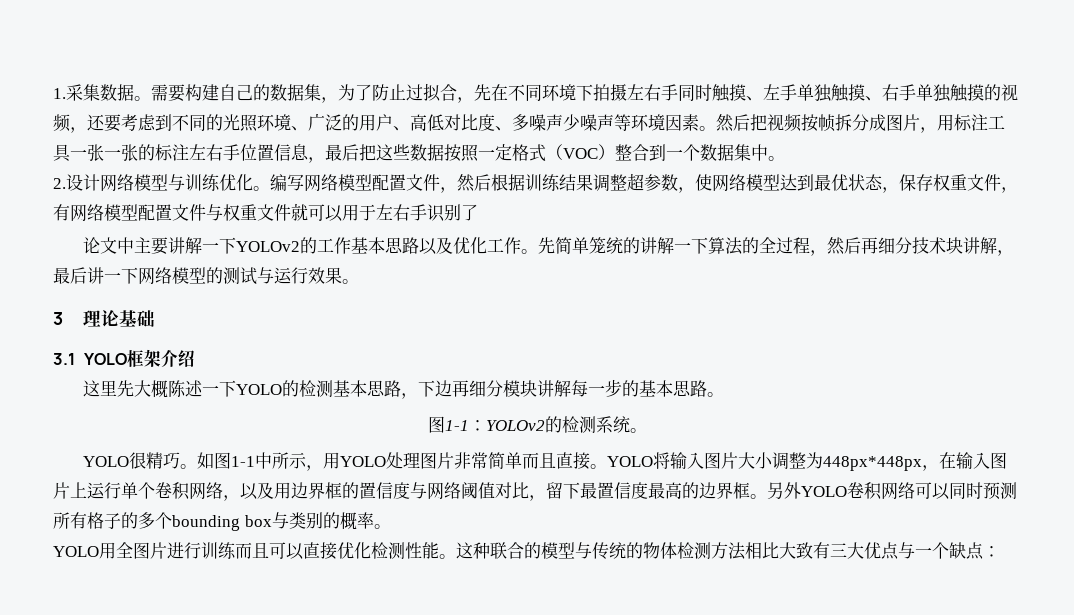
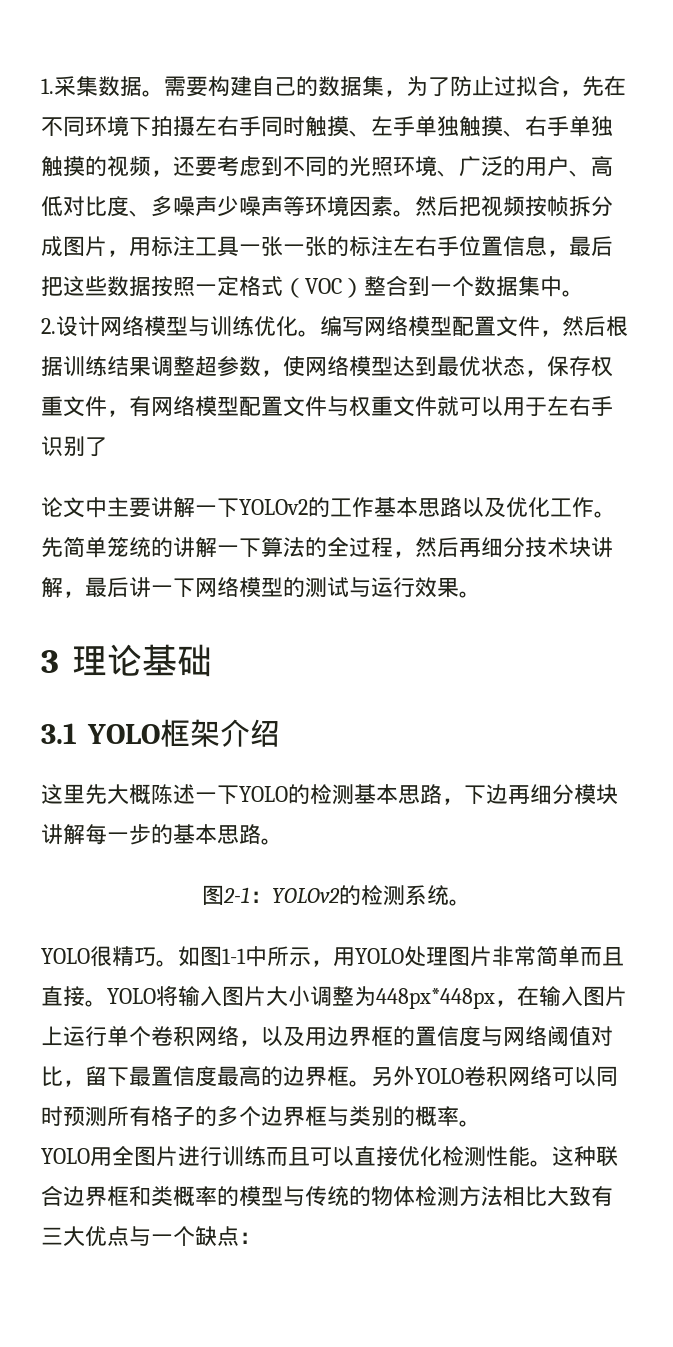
[444,420,469,431] 1-1 -> [223,887,250,903] 2-1
[172,515,272,531] bounding box -> [261,1106,327,1126] 边界框
(524, 550) none -> [63,1186,217,1206] 边界框和类概率

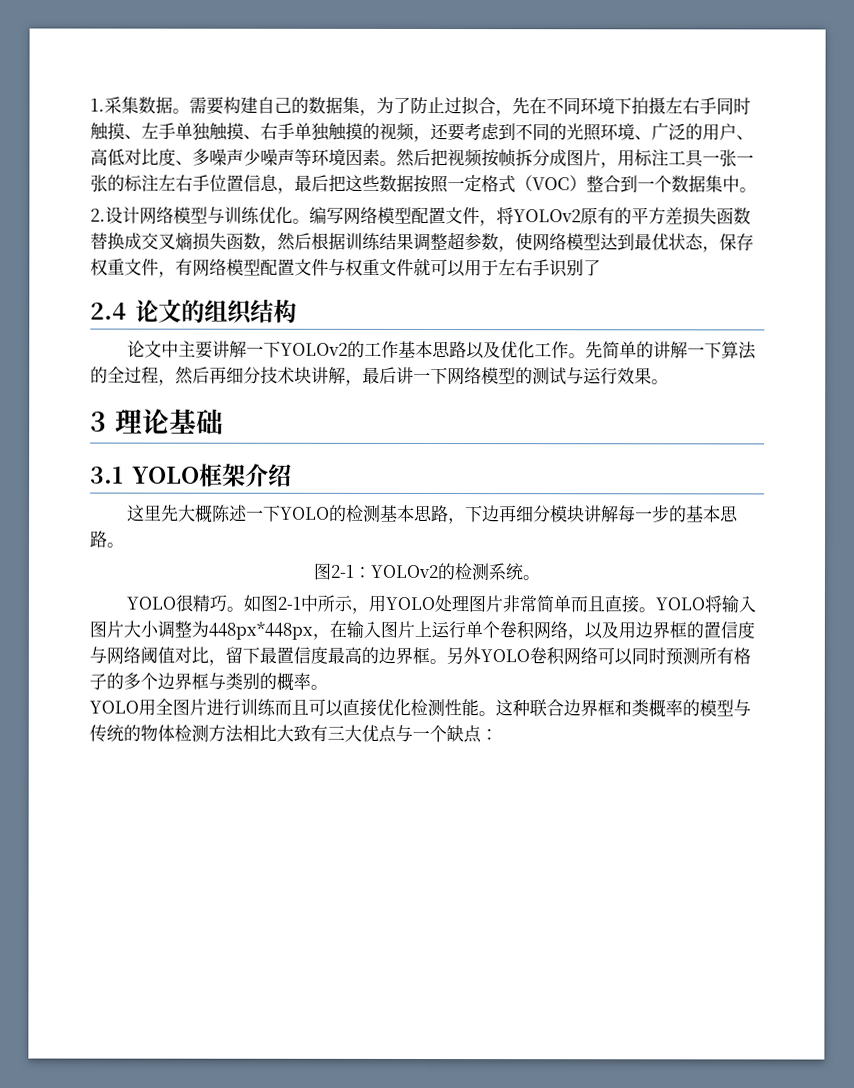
(562, 333) none -> [496,207,751,226] [90,232,278,252] 将YOLOv2原有的平方差损失函数替换成交叉熵损失函数，
(107, 447) none -> [90,299,297,325] // 2.4论文的组织结构
[107,537,151,557] 笼统 -> (638, 350) none
[222,948,246,964] 1-1 -> [277,596,302,610] 2-1

